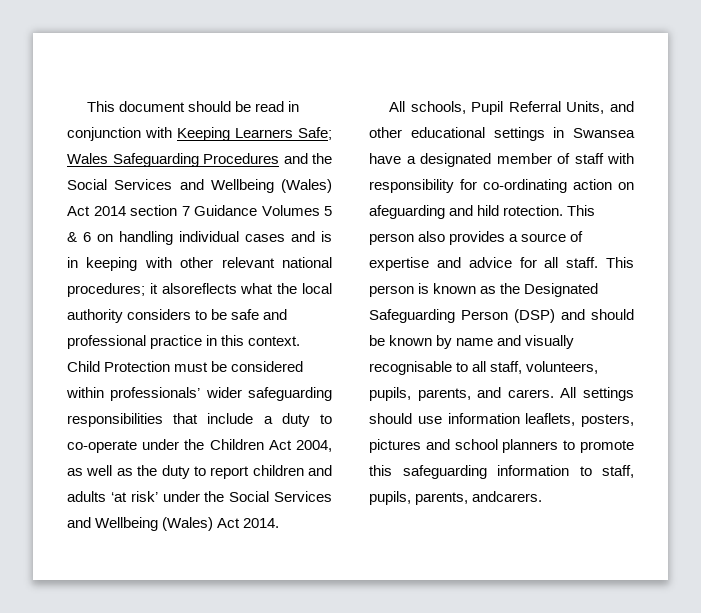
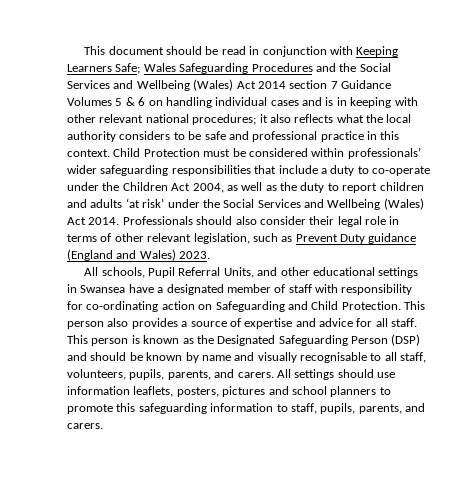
[161,283,237,294] alsoreflects -> [269,114,334,123] also reflects
(280, 523) none -> [122,216,400,227] [67,233,417,244] [67,249,211,261] Professionals should also consider their legal role in terms of other relevant legislation, such as Prevent Duty guidance (England and Wales) 2023.
[369,205,564,219] afeguarding and hild rotection. -> [215,301,401,312] Safeguarding and Child Protection.
[472,491,543,502] andcarers. -> [405,403,425,412] [67,423,103,429] and carers.

